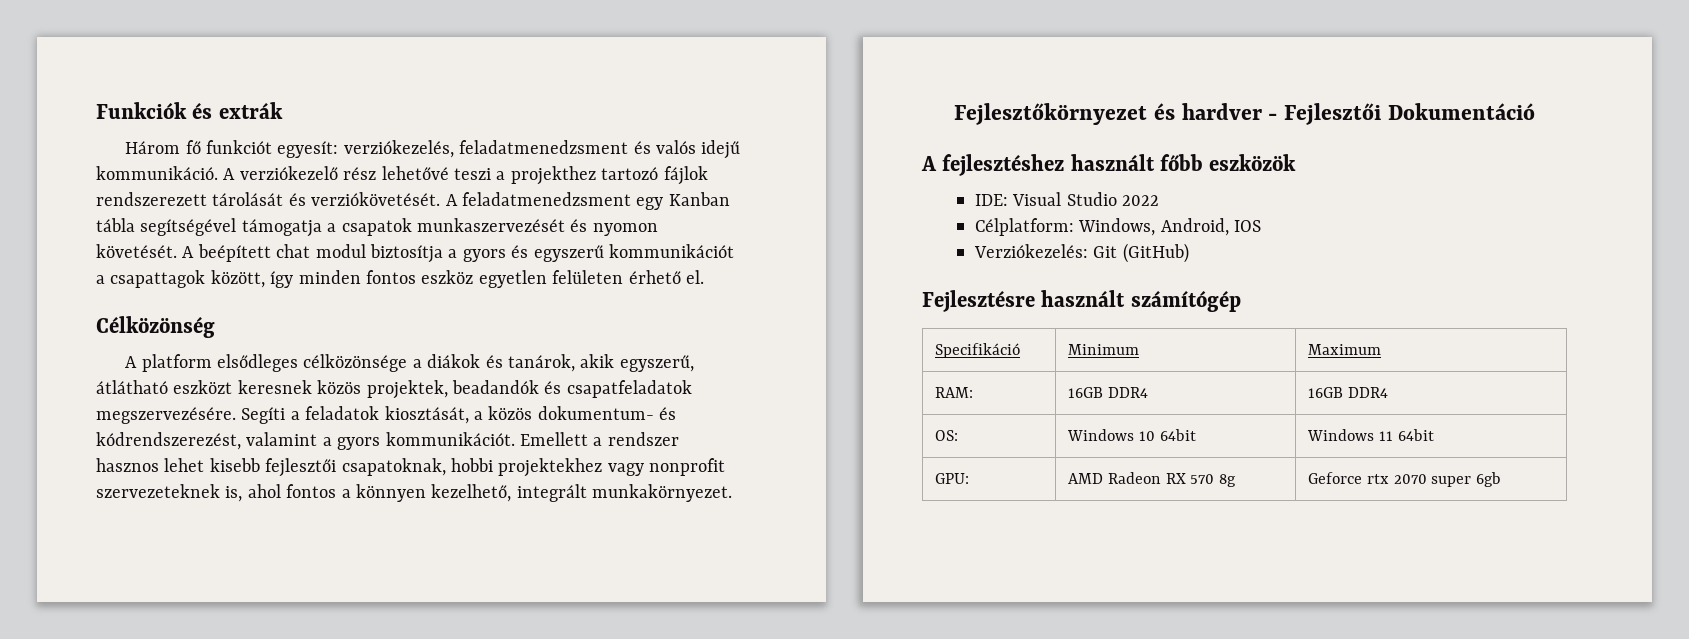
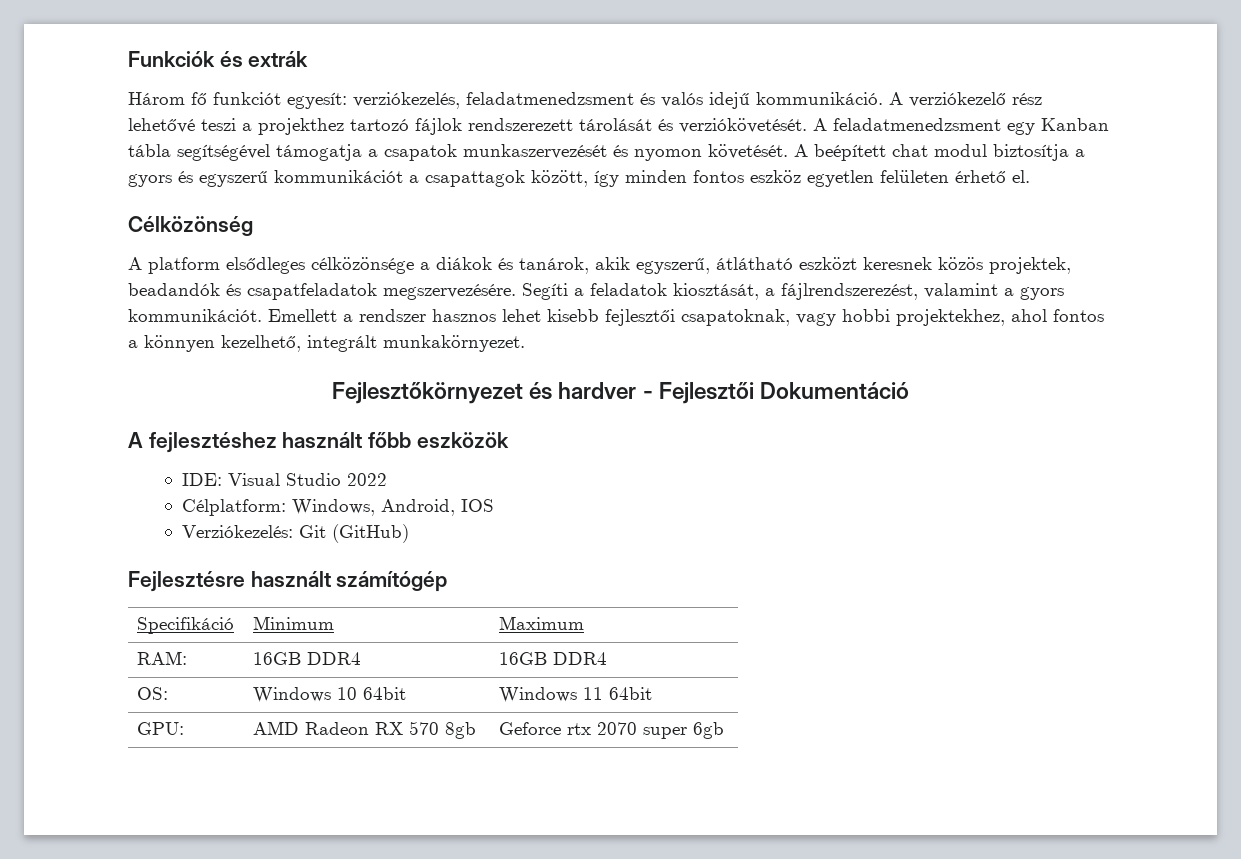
[488,406,677,420] [96,432,241,450] közös dokumentum- és kódrendszerezést, -> [781,283,918,300] fájlrendszerezést,
[451,458,726,477] [96,484,243,502] hobbi projektekhez vagy nonprofit szervezeteknek is, -> [796,309,1005,326] vagy hobbi projektekhez,
[1219,474,1237,487] 8g -> [445,722,477,739] 8gb

